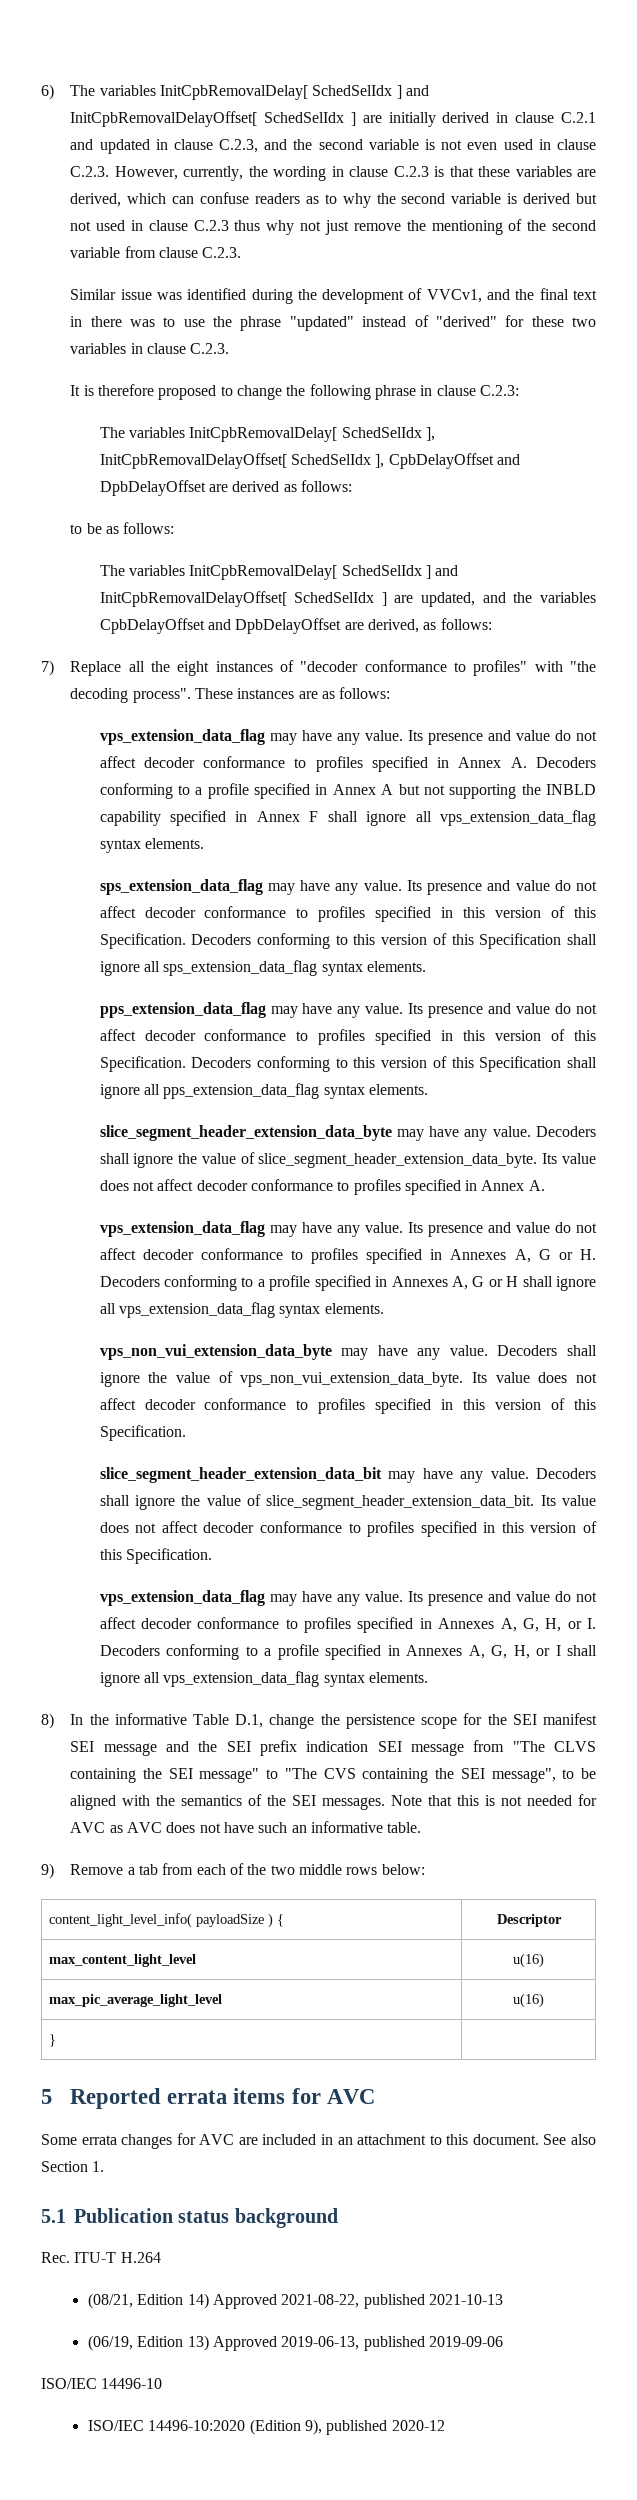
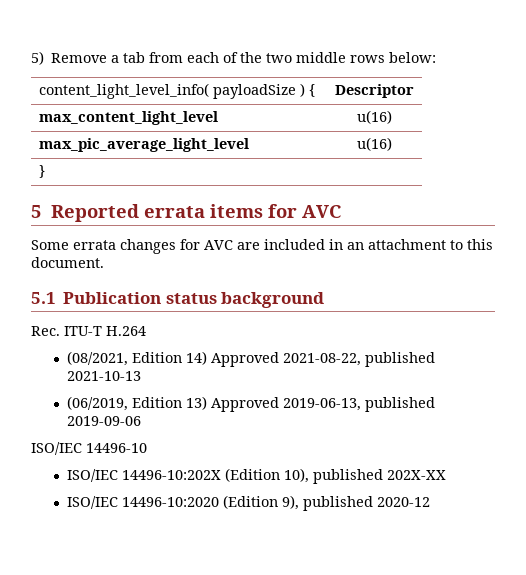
[41,84,429,100] [70,111,596,127] [70,139,597,154] [70,166,596,181] [70,192,597,208] [70,219,596,235] [70,246,242,258] [70,288,597,304] [70,315,596,331] [70,343,230,354] [70,384,519,400] [99,427,435,442] [99,453,520,469] [99,480,352,496] [70,522,175,534] [99,565,459,580] [99,591,596,607] [99,618,492,634] [41,660,596,676] [70,687,391,703] [99,729,598,745] [99,756,597,772] [99,783,597,799] [99,810,596,826] [99,838,204,853] [99,879,598,895] [99,906,596,922] [99,933,597,949] [99,960,426,976] [99,1002,597,1018] [99,1029,596,1045] [99,1056,597,1072] [99,1083,428,1099] [99,1125,596,1141] [99,1152,596,1168] [99,1179,545,1195] [99,1221,598,1237] [99,1248,597,1264] [99,1275,596,1291] [99,1302,384,1318] [99,1344,597,1360] [99,1371,597,1387] [99,1398,596,1414] [99,1425,186,1441] [99,1467,596,1483] [99,1494,596,1510] [99,1521,597,1537] [99,1548,212,1564] [99,1590,598,1606] [99,1617,596,1633] [99,1644,598,1660] [99,1671,428,1687] [41,1713,597,1729] [70,1740,596,1756] [70,1768,596,1783] [70,1794,597,1810] [70,1821,422,1833] [41,1863,54,1879] 6) The variables InitCpbRemovalDelay[ SchedSelIdx ] and InitCpbRemovalDelayOffset[ SchedSelIdx ] are initially derived in clause C.2.1 and updated in clause C.2.3, and the second variable is not even used in clause C.2.3. However, currently, the wording in clause C.2.3 is that these variables are derived, which can confuse readers as to why the second variable is derived but not used in clause C.2.3 thus why not just remove the mentioning of the second variable from clause C.2.3. // Similar issue was identified during the development of VVCv1, and the final text in there was to use the phrase "updated" instead of "derived" for these two variables in clause C.2.3. // It is therefore proposed to change the following phrase in clause C.2.3: // The variables InitCpbRemovalDelay[ SchedSelIdx ], InitCpbRemovalDelayOffset[ SchedSelIdx ], CpbDelayOffset and DpbDelayOffset are derived as follows: // to be as follows: // The variables InitCpbRemovalDelay[ SchedSelIdx ] and InitCpbRemovalDelayOffset[ SchedSelIdx ] are updated, and the variables CpbDelayOffset and DpbDelayOffset are derived, as follows: // 7) Replace all the eight instances of "decoder conformance to profiles" with "the decoding process". These instances are as follows: // vps_extension_data_flag may have any value. Its presence and value do not affect decoder conformance to profiles specified in Annex A. Decoders conforming to a profile specified in Annex A but not supporting the INBLD capability specified in Annex F shall ignore all vps_extension_data_flag syntax elements. // sps_extension_data_flag may have any value. Its presence and value do not affect decoder conformance to profiles specified in this version of this Specification. Decoders conforming to this version of this Specification shall ignore all sps_extension_data_flag syntax elements. // pps_extension_data_flag may have any value. Its presence and value do not affect decoder conformance to profiles specified in this version of this Specification. Decoders conforming to this version of this Specification shall ignore all pps_extension_data_flag syntax elements. // slice_segment_header_extension_data_byte may have any value. Decoders shall ignore the value of slice_segment_header_extension_data_byte. Its value does not affect decoder conformance to profiles specified in Annex A. // vps_extension_data_flag may have any value. Its presence and value do not affect decoder conformance to profiles specified in Annexes A, G or H. Decoders conforming to a profile specified in Annexes A, G or H shall ignore all vps_extension_data_flag syntax elements. // vps_non_vui_extension_data_byte may have any value. Decoders shall ignore the value of vps_non_vui_extension_data_byte. Its value does not affect decoder conformance to profiles specified in this version of this Specification. // slice_segment_header_extension_data_bit may have any value. Decoders shall ignore the value of slice_segment_header_extension_data_bit. Its value does not affect decoder conformance to profiles specified in this version of this Specification. // vps_extension_data_flag may have any value. Its presence and value do not affect decoder conformance to profiles specified in Annexes A, G, H, or I. Decoders conforming to a profile specified in Annexes A, G, H, or I shall ignore all vps_extension_data_flag syntax elements. // 8) In the informative Table D.1, change the persistence scope for the SEI manifest SEI message and the SEI prefix indication SEI message from "The CLVS containing the SEI message" to "The CVS containing the SEI message", to be aligned with the semantics of the SEI messages. Note that this is not needed for AVC as AVC does not have such an informative table. // 9) -> [31,51,44,65] 5)
[543,2134,596,2145] [41,2161,105,2172] See also Section 1. -> (104, 262) none
[87,2293,133,2309] (08/21, -> [67,351,129,366] (08/2021,
[87,2335,133,2351] (06/19, -> [67,396,129,411] (06/2019,
(163, 2383) none -> [67,468,447,484] // ISO/IEC 14496-10:202X (Edition 10), published 202X-XX

